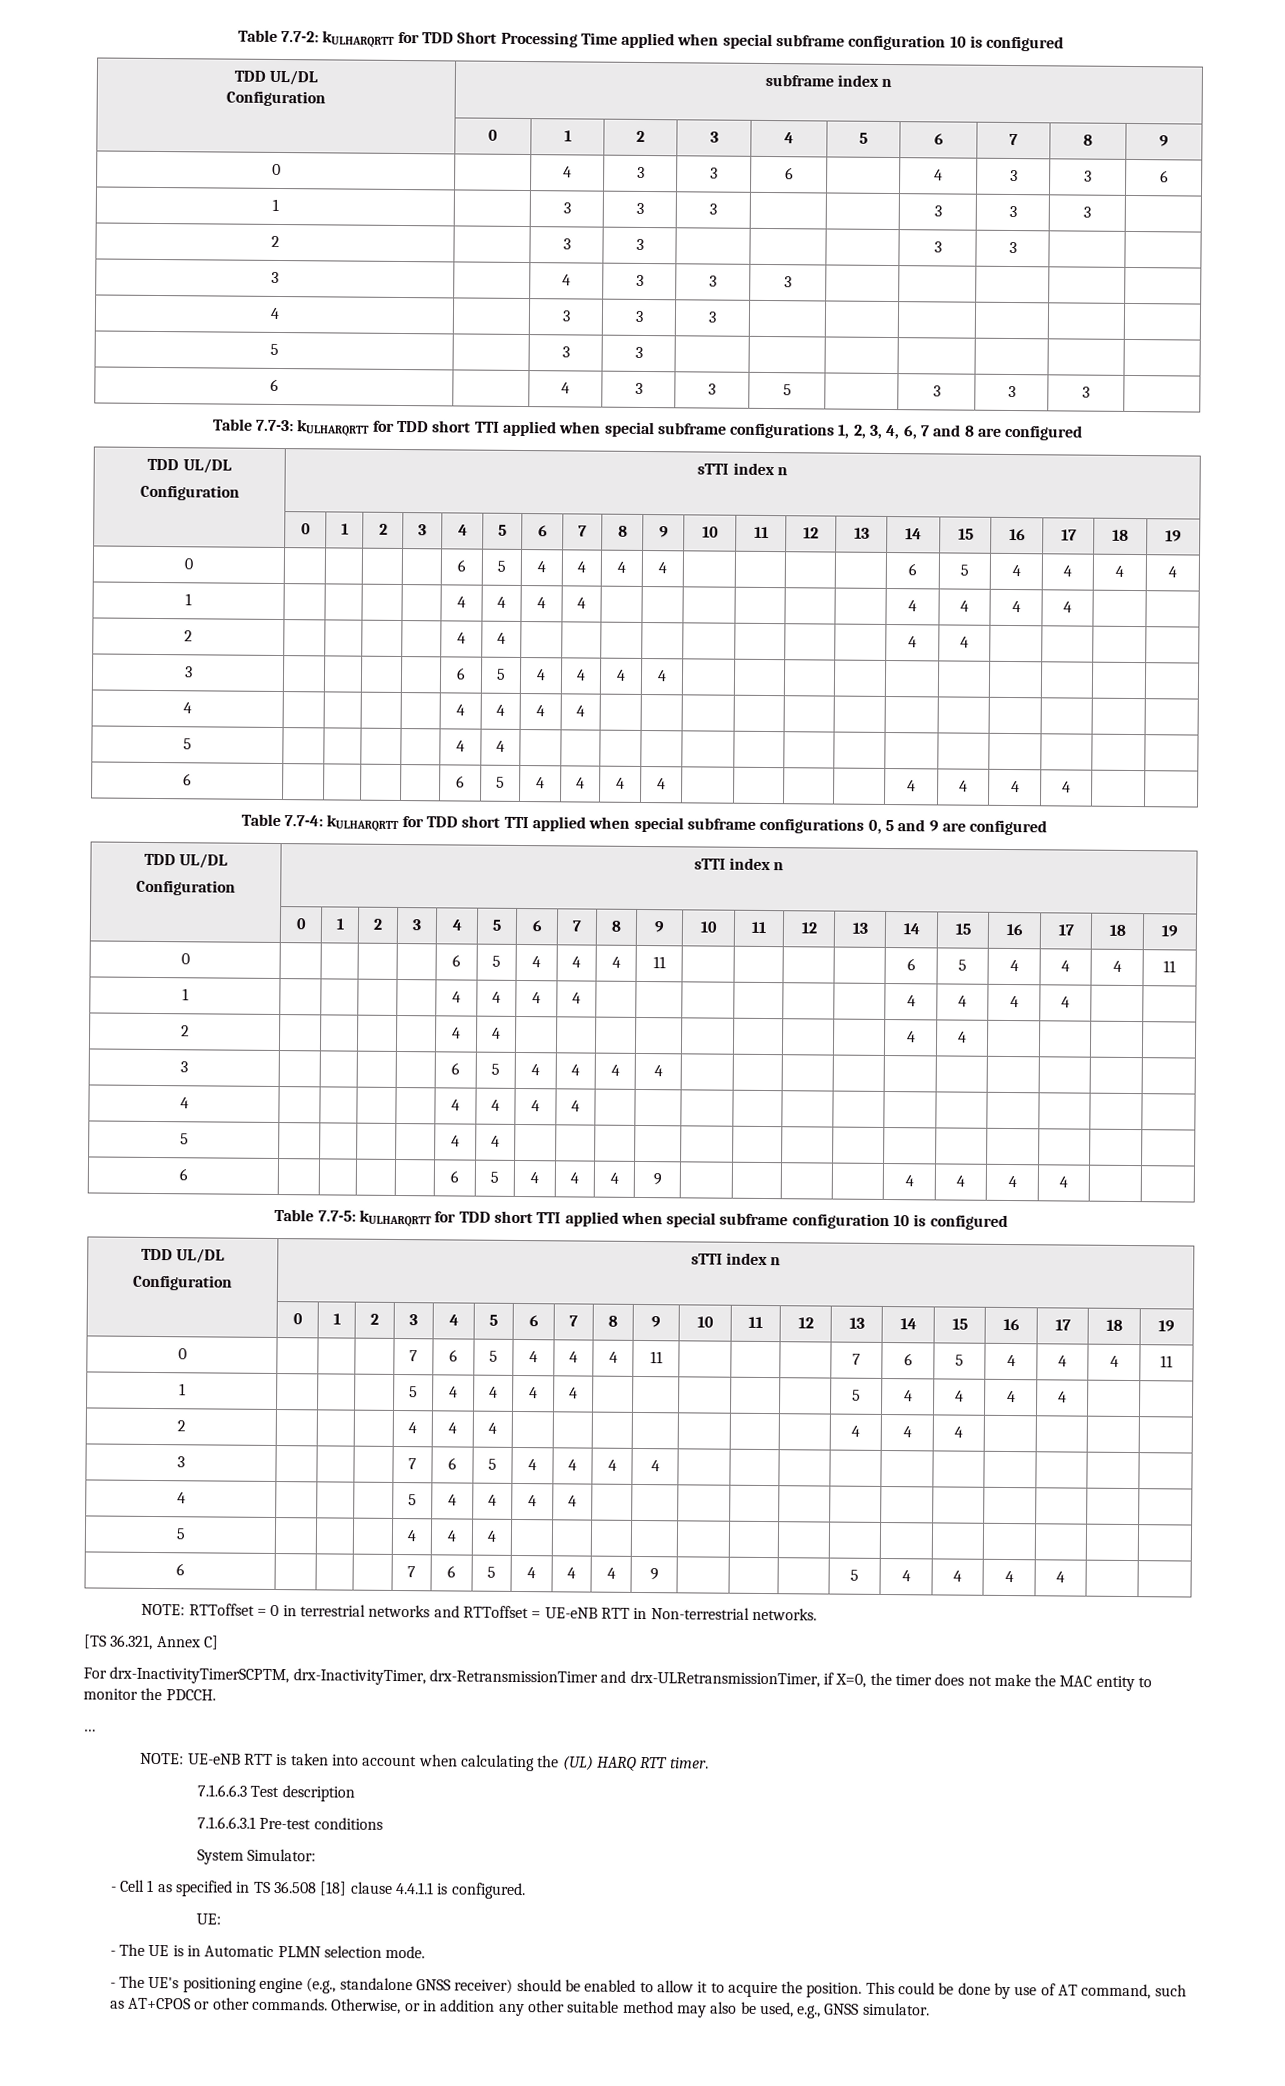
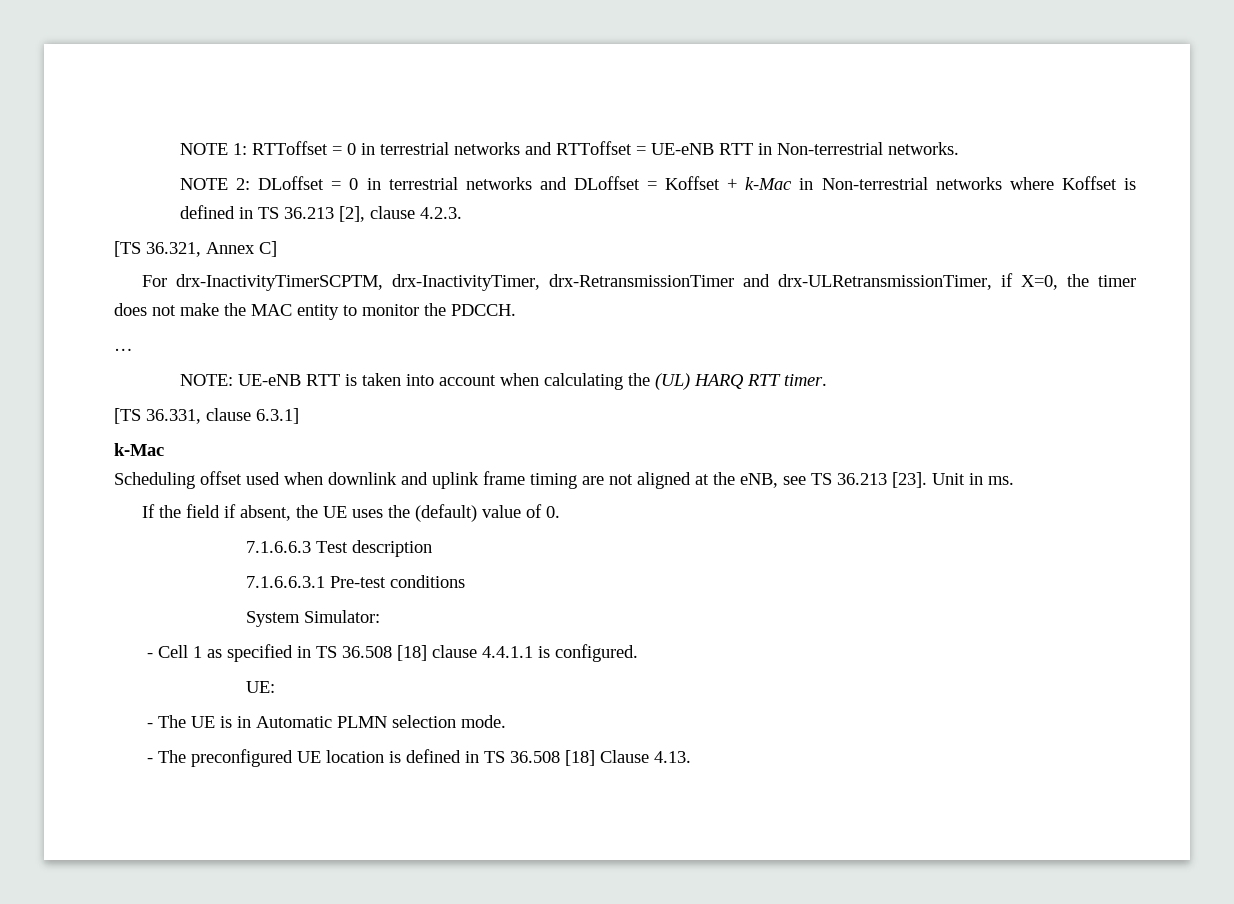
[237,29,1065,52] [233,69,319,86] [226,90,326,107] [764,73,893,88] [488,129,498,141] [563,130,572,142] [636,130,645,142] [709,131,719,143] [784,132,794,144] [859,132,868,144] [933,133,944,145] [1009,133,1018,146] [1083,134,1093,146] [1159,135,1169,147] [271,163,281,175] [563,166,572,178] [636,166,645,178] [710,167,718,179] [784,167,794,180] [934,169,943,181] [1009,169,1018,182] [1084,170,1092,182] [1159,170,1169,183] [271,198,279,211] [562,202,571,214] [635,202,644,214] [709,203,717,215] [933,205,942,217] [1008,205,1017,218] [1083,206,1091,218] [270,235,280,247] [562,238,571,250] [635,238,644,250] [933,241,942,253] [1008,241,1017,254] [271,271,279,283] [562,274,571,286] [635,274,644,286] [709,275,717,287] [784,276,792,288] [269,307,280,319] [561,310,571,322] [634,310,644,322] [708,311,717,323] [269,343,279,355] [561,346,570,358] [634,346,643,358] [269,378,279,391] [561,382,570,394] [634,382,643,394] [708,383,716,395] [782,384,792,396] [932,385,941,397] [1007,385,1016,398] [1082,386,1090,398] [212,418,1084,441] [147,458,232,474] [139,484,240,501] [697,462,788,476] [300,523,311,535] [340,523,349,535] [378,523,388,535] [418,524,427,536] [457,524,468,536] [498,524,507,536] [537,525,548,537] [578,525,587,537] [617,525,628,537] [658,526,669,538] [701,526,719,538] [753,526,769,539] [803,527,819,539] [853,527,870,539] [905,528,922,540] [957,528,974,540] [1008,528,1026,541] [1060,529,1077,541] [1112,529,1129,541] [1165,530,1182,542] [184,558,193,570] [457,559,466,572] [497,560,506,572] [537,561,546,573] [577,561,586,573] [617,561,626,573] [658,562,667,574] [908,563,917,576] [960,564,969,576] [1011,565,1021,577] [1063,565,1072,577] [1115,565,1124,577] [1168,566,1177,578] [185,593,192,606] [457,596,466,608] [497,596,506,608] [537,597,546,609] [577,597,586,609] [908,600,917,612] [960,600,969,612] [1011,601,1021,613] [1063,601,1072,613] [184,630,193,642] [457,632,466,644] [497,632,506,644] [908,636,917,648] [960,636,969,648] [183,666,193,678] [456,667,466,680] [496,668,506,680] [536,669,546,681] [576,669,586,681] [616,669,626,681] [657,670,667,682] [183,702,192,714] [456,704,465,716] [496,704,505,716] [536,705,545,717] [576,705,585,717] [183,738,192,750] [456,740,465,752] [496,740,505,752] [183,773,192,786] [456,775,465,788] [496,776,505,788] [536,777,545,789] [576,777,585,789] [616,777,625,789] [657,778,666,790] [907,780,916,792] [959,780,968,792] [1010,781,1020,793] [1062,781,1071,793] [240,813,1048,836] [143,853,229,869] [136,879,236,896] [693,857,785,871] [295,918,307,930] [335,918,345,930] [373,918,383,930] [412,919,422,931] [451,919,463,931] [492,919,502,931] [531,920,543,932] [572,920,582,932] [611,920,622,932] [654,921,665,933] [699,921,717,933] [751,921,766,934] [800,922,817,934] [851,922,868,934] [902,923,920,935] [954,923,971,935] [1005,923,1023,936] [1057,924,1074,936] [1108,924,1126,936] [1161,925,1178,937] [180,953,190,965] [452,954,461,967] [492,955,501,967] [532,956,541,968] [572,956,581,968] [611,956,621,968] [652,956,666,969] [906,958,916,971] [958,959,967,971] [1009,960,1019,972] [1061,960,1070,972] [1112,960,1122,972] [1163,960,1176,973] [181,988,189,1001] [452,991,461,1003] [492,991,501,1003] [532,992,541,1004] [572,992,581,1004] [906,995,916,1007] [958,995,967,1007] [1009,996,1019,1008] [1061,996,1070,1008] [180,1025,190,1037] [452,1027,461,1039] [492,1027,501,1039] [906,1031,916,1043] [958,1031,967,1043] [180,1061,188,1073] [451,1062,460,1075] [491,1063,500,1075] [531,1064,540,1076] [571,1064,580,1076] [610,1064,620,1076] [653,1065,663,1077] [179,1097,189,1109] [451,1099,460,1111] [491,1099,500,1111] [531,1100,540,1112] [571,1100,580,1112] [179,1133,189,1145] [451,1135,460,1147] [491,1135,500,1147] [178,1168,188,1181] [450,1170,459,1183] [490,1171,499,1183] [530,1172,539,1184] [570,1172,579,1184] [609,1172,619,1184] [652,1173,662,1186] [904,1175,914,1187] [956,1175,965,1187] [1007,1176,1017,1188] [1059,1176,1068,1188] [274,1208,1008,1231] [140,1248,226,1264] [132,1274,233,1291] [690,1252,782,1266] [292,1313,303,1325] [332,1313,341,1325] [370,1313,379,1325] [409,1314,418,1326] [448,1314,459,1326] [489,1314,498,1326] [528,1315,539,1327] [569,1315,578,1327] [608,1315,618,1327] [651,1316,661,1328] [696,1316,714,1328] [748,1316,763,1328] [797,1317,814,1329] [848,1317,865,1329] [899,1318,917,1330] [951,1318,968,1330] [1002,1318,1020,1331] [1054,1319,1071,1331] [1105,1319,1123,1331] [1158,1320,1175,1332] [177,1348,187,1360] [409,1350,418,1362] [449,1349,458,1362] [489,1350,498,1362] [529,1351,538,1363] [569,1351,578,1363] [608,1351,618,1363] [649,1351,663,1364] [852,1353,861,1365] [903,1353,913,1366] [955,1354,964,1366] [1006,1354,1016,1367] [1058,1355,1067,1367] [1109,1355,1119,1367] [1160,1355,1173,1368] [178,1383,186,1396] [409,1386,418,1398] [449,1386,458,1398] [489,1386,498,1398] [529,1387,538,1399] [569,1387,578,1399] [852,1389,861,1401] [903,1390,913,1402] [955,1390,964,1402] [1006,1390,1016,1403] [1058,1391,1067,1403] [176,1420,186,1432] [408,1422,417,1434] [448,1422,457,1434] [488,1422,497,1434] [851,1425,860,1437] [902,1426,912,1438] [954,1426,963,1438] [177,1456,185,1468] [408,1458,417,1470] [448,1457,457,1470] [488,1458,497,1470] [528,1459,537,1471] [568,1459,577,1471] [607,1459,617,1471] [650,1460,660,1472] [176,1492,186,1504] [408,1494,417,1506] [448,1494,457,1506] [488,1494,497,1506] [528,1495,537,1507] [568,1495,577,1507] [175,1528,186,1540] [407,1530,416,1542] [447,1530,456,1542] [487,1530,496,1542] [175,1563,185,1576] [407,1566,416,1578] [447,1565,456,1578] [487,1566,496,1578] [527,1567,536,1579] [567,1567,576,1579] [606,1567,616,1579] [649,1568,659,1581] [850,1569,859,1581] [901,1570,911,1582] [953,1570,962,1582] [1004,1570,1014,1583] [1056,1571,1065,1583] [141,1603,186,1616] Table 7.7-2: kULHARQRTT for TDD Short Processing Time applied when special subframe configuration 10 is configured // TDD UL/DL // Configuration | subframe index n // | 0 | 1 | 2 | 3 | 4 | 5 | 6 | 7 | 8 | 9 // 0 | | 4 | 3 | 3 | 6 | | 4 | 3 | 3 | 6 // 1 | | 3 | 3 | 3 | | | 3 | 3 | 3 | // 2 | | 3 | 3 | | | | 3 | 3 | | // 3 | | 4 | 3 | 3 | 3 | | | | | // 4 | | 3 | 3 | 3 | | | | | | // 5 | | 3 | 3 | | | | | | | // 6 | | 4 | 3 | 3 | 5 | | 3 | 3 | 3 | // Table 7.7-3: kULHARQRTT for TDD short TTI applied when special subframe configurations 1, 2, 3, 4, 6, 7 and 8 are configured // TDD UL/DL // Configuration | sTTI index n // | 0 | 1 | 2 | 3 | 4 | 5 | 6 | 7 | 8 | 9 | 10 | 11 | 12 | 13 | 14 | 15 | 16 | 17 | 18 | 19 // 0 | | | | | 6 | 5 | 4 | 4 | 4 | 4 | | | | | 6 | 5 | 4 | 4 | 4 | 4 // 1 | | | | | 4 | 4 | 4 | 4 | | | | | | | 4 | 4 | 4 | 4 | | // 2 | | | | | 4 | 4 | | | | | | | | | 4 | 4 | | | | // 3 | | | | | 6 | 5 | 4 | 4 | 4 | 4 | | | | | | | | | | // 4 | | | | | 4 | 4 | 4 | 4 | | | | | | | | | | | | // 5 | | | | | 4 | 4 | | | | | | | | | | | | | | // 6 | | | | | 6 | 5 | 4 | 4 | 4 | 4 | | | | | 4 | 4 | 4 | 4 | | // Table 7.7-4: kULHARQRTT for TDD short TTI applied when special subframe configurations 0, 5 and 9 are configured // TDD UL/DL // Configuration | sTTI index n // | 0 | 1 | 2 | 3 | 4 | 5 | 6 | 7 | 8 | 9 | 10 | 11 | 12 | 13 | 14 | 15 | 16 | 17 | 18 | 19 // 0 | | | | | 6 | 5 | 4 | 4 | 4 | 11 | | | | | 6 | 5 | 4 | 4 | 4 | 11 // 1 | | | | | 4 | 4 | 4 | 4 | | | | | | | 4 | 4 | 4 | 4 | | // 2 | | | | | 4 | 4 | | | | | | | | | 4 | 4 | | | | // 3 | | | | | 6 | 5 | 4 | 4 | 4 | 4 | | | | | | | | | | // 4 | | | | | 4 | 4 | 4 | 4 | | | | | | | | | | | | // 5 | | | | | 4 | 4 | | | | | | | | | | | | | | // 6 | | | | | 6 | 5 | 4 | 4 | 4 | 9 | | | | | 4 | 4 | 4 | 4 | | // Table 7.7-5: kULHARQRTT for TDD short TTI applied when special subframe configuration 10 is configured // TDD UL/DL // Configuration | sTTI index n // | 0 | 1 | 2 | 3 | 4 | 5 | 6 | 7 | 8 | 9 | 10 | 11 | 12 | 13 | 14 | 15 | 16 | 17 | 18 | 19 // 0 | | | | 7 | 6 | 5 | 4 | 4 | 4 | 11 | | | | 7 | 6 | 5 | 4 | 4 | 4 | 11 // 1 | | | | 5 | 4 | 4 | 4 | 4 | | | | | | 5 | 4 | 4 | 4 | 4 | | // 2 | | | | 4 | 4 | 4 | | | | | | | | 4 | 4 | 4 | | | | // 3 | | | | 7 | 6 | 5 | 4 | 4 | 4 | 4 | | | | | | | | | | // 4 | | | | 5 | 4 | 4 | 4 | 4 | | | | | | | | | | | | // 5 | | | | 4 | 4 | 4 | | | | | | | | | | | | | | // 6 | | | | 7 | 6 | 5 | 4 | 4 | 4 | 9 | | | | 5 | 4 | 4 | 4 | 4 | | // NOTE: -> [180,143,248,155] NOTE 1:
(817, 1614) none -> [180,176,1136,190] [180,205,463,222] // NOTE 2: DLoffset = 0 in terrestrial networks and DLoffset = Koffset + k-Mac in Non-terrestrial networks where Koffset is defined in TS 36.213 [2], clause 4.2.3.
(709, 1763) none -> [114,408,299,424] [114,443,164,456] [114,471,1014,489] [142,504,561,522] // [TS 36.331, clause 6.3.1] // k-Mac // Scheduling offset used when downlink and uplink frame timing are not aligned at the eNB, see TS 36.213 [23]. Unit in ms. // If the field if absent, the UE uses the (default) value of 0.
[148,1976,1187,2000] [109,1997,930,2019] UE's positioning engine (e.g., standalone GNSS receiver) should be enabled to allow it to acquire the position. This could be done by use of AT command, such as AT+CPOS or other commands. Otherwise, or in addition any other suitable method may also be used, e.g., GNSS simulator. -> [191,749,692,767] preconfigured UE location is defined in TS 36.508 [18] Clause 4.13.

